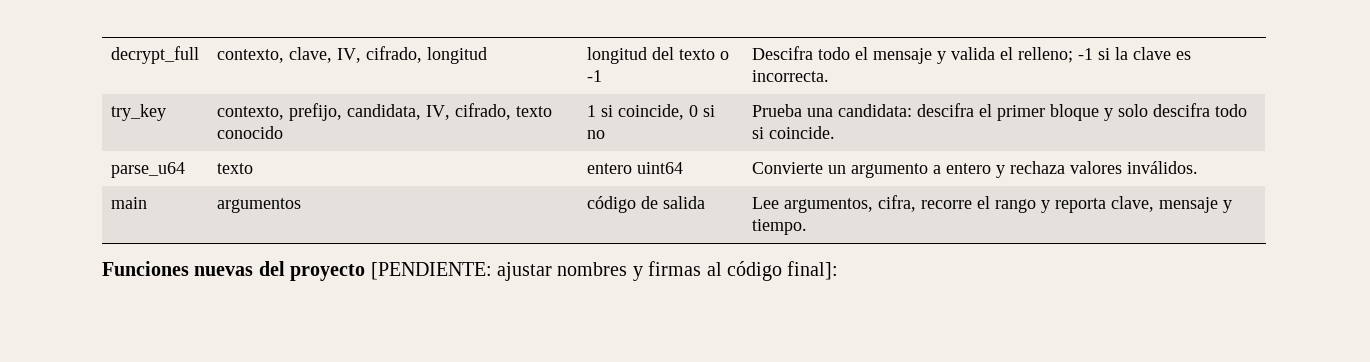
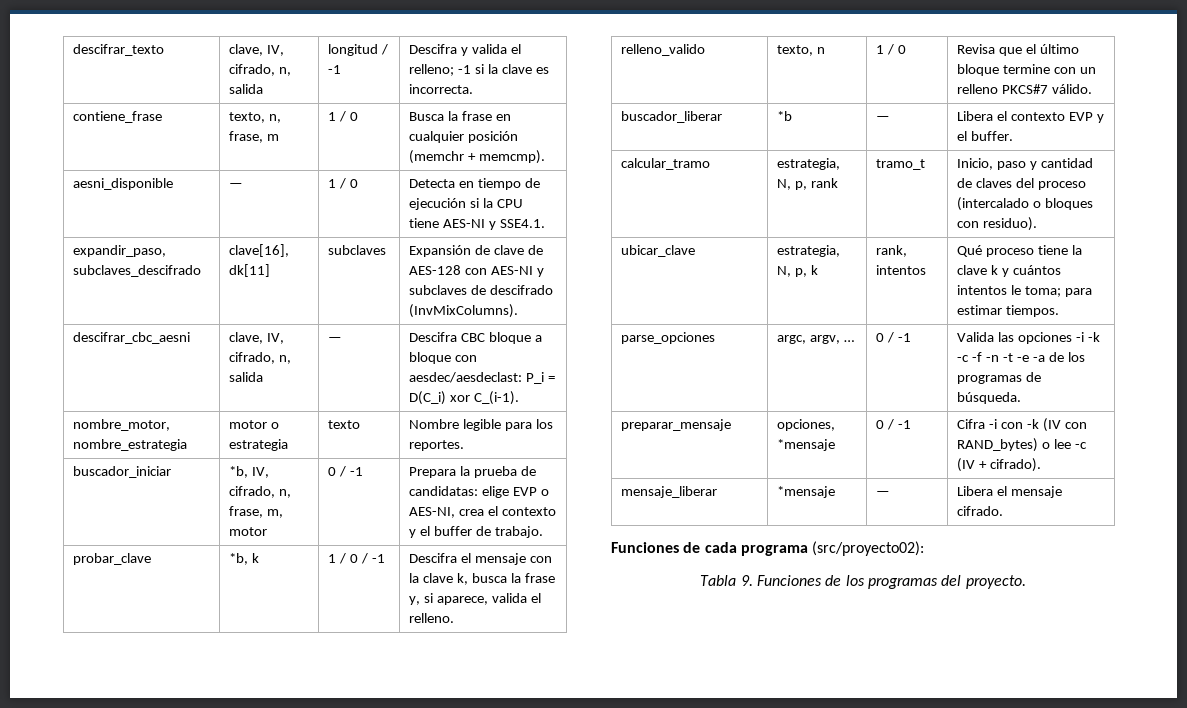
[110,46,199,64] [216,46,487,64] [586,47,729,64] [586,70,602,82] [751,46,932,64] decrypt_full | contexto, clave, IV, cifrado, longitud | longitud del texto o -1 | Descifra todo el mensaje -> [73,44,165,56] [229,44,285,56] [229,64,292,76] [229,84,264,94] [328,44,389,56] [328,65,342,74] [409,44,458,54] descifrar_texto | clave, IV, cifrado, n, salida | longitud / -1 | Descifra
[110,104,166,121] [216,103,552,121] [216,126,283,139] [586,104,715,120] [586,130,605,139] [751,103,1247,121] [751,126,835,139] [110,162,185,178] [216,163,253,174] [586,162,683,174] [751,161,1198,178] [110,197,147,209] [216,198,301,213] [586,196,705,213] [751,195,1232,213] [751,219,807,235] [102,261,839,281] try_key | contexto, prefijo, candidata, IV, cifrado, texto conocido | 1 si coincide, 0 si no | Prueba una candidata: descifra el primer bloque y solo descifra todo si coincide. // parse_u64 | texto | entero uint64 | Convierte un argumento a entero y rechaza valores inválidos. // main | argumentos | código de salida | Lee argumentos, cifra, recorre el rango y reporta clave, mensaje y tiempo. // Funciones nuevas del proyecto [PENDIENTE: ajustar nombres y firmas al código final]: -> [73,111,163,123] [229,112,282,123] [229,131,280,143] [328,111,359,122] [409,111,511,121] [409,131,519,143] [409,150,546,164] [73,178,174,190] [229,183,244,188] [328,178,359,189] [409,178,540,190] [409,198,523,210] [409,218,545,230] [73,245,167,257] [73,265,202,277] [229,244,290,257] [229,264,271,277] [328,245,387,255] [409,245,543,257] [409,265,544,277] [409,285,554,295] [409,304,519,318] [73,332,191,344] [229,332,285,344] [229,352,292,364] [229,372,264,382] [328,337,343,342] [409,332,542,344] [409,352,478,364] [409,372,556,384] [409,391,520,405] [73,419,171,431] [73,439,188,451] [229,420,280,429] [229,439,289,451] [328,420,361,429] [409,419,553,431] [409,440,465,451] [73,466,172,478] [229,466,270,478] [229,486,292,498] [229,506,284,518] [229,527,268,536] [328,466,364,477] [409,466,536,478] [409,486,549,498] [409,506,556,518] [409,526,543,538] [73,553,152,565] [229,553,260,565] [328,553,385,564] [409,553,552,565] [409,573,555,585] [409,593,541,605] [409,613,455,623] [621,44,706,56] [777,45,826,56] [876,44,907,55] [957,44,1079,56] [957,64,1096,76] [957,84,1093,94] [621,111,723,123] [777,111,793,121] [876,116,891,121] [957,111,1104,123] [957,131,1014,141] [621,158,711,170] [777,158,841,170] [777,178,839,190] [876,159,926,170] [957,158,1093,170] [957,178,1086,190] [957,197,1094,211] [957,217,1038,231] [621,245,696,257] [777,245,841,257] [777,265,819,277] [876,245,908,257] [876,265,927,275] [957,245,1082,257] [957,265,1061,277] [957,285,1092,297] [957,305,1060,317] [621,332,716,344] [777,335,855,344] [876,332,912,343] [957,332,1100,344] [957,352,1085,362] [957,372,1042,384] [957,392,1022,404] [621,419,732,431] [777,419,836,431] [777,439,836,451] [876,419,912,430] [957,418,1087,432] [957,438,1087,452] [957,458,1042,472] [621,486,718,498] [777,486,836,498] [876,491,891,496] [957,486,1063,498] [957,506,1004,516] [611,541,925,556] [700,575,1026,589] contiene_frase | texto, n, frase, m | 1 / 0 | Busca la frase en cualquier posición (memchr + memcmp). // aesni_disponible | — | 1 / 0 | Detecta en tiempo de ejecución si la CPU tiene AES-NI y SSE4.1. // expandir_paso, subclaves_descifrado | clave[16], dk[11] | subclaves | Expansión de clave de AES-128 con AES-NI y subclaves de descifrado (InvMixColumns). // descifrar_cbc_aesni | clave, IV, cifrado, n, salida | — | Descifra CBC bloque a bloque con aesdec/aesdeclast: P_i = D(C_i) xor C_(i-1). // nombre_motor, nombre_estrategia | motor o estrategia | texto | Nombre legible para los reportes. // buscador_iniciar | *b, IV, cifrado, n, frase, m, motor | 0 / -1 | Prepara la prueba de candidatas: elige EVP o AES-NI, crea el contexto y el buffer de trabajo. // probar_clave | *b, k | 1 / 0 / -1 | Descifra el mensaje con la clave k, busca la frase y, si aparece, valida el relleno. // relleno_valido | texto, n | 1 / 0 | Revisa que el último bloque termine con un relleno PKCS#7 válido. // buscador_liberar | *b | — | Libera el contexto EVP y el buffer. // calcular_tramo | estrategia, N, p, rank | tramo_t | Inicio, paso y cantidad de claves del proceso (intercalado o bloques con residuo). // ubicar_clave | estrategia, N, p, k | rank, intentos | Qué proceso tiene la clave k y cuántos intentos le toma; para estimar tiempos. // parse_opciones | argc, argv, … | 0 / -1 | Valida las opciones -i -k -c -f -n -t -e -a de los programas de búsqueda. // preparar_mensaje | opciones, *mensaje | 0 / -1 | Cifra -i con -k (IV con RAND_bytes) o lee -c (IV + cifrado). // mensaje_liberar | *mensaje | — | Libera el mensaje cifrado. // Funciones de cada programa (src/proyecto02): // Tabla 9. Funciones de los programas del proyecto.

